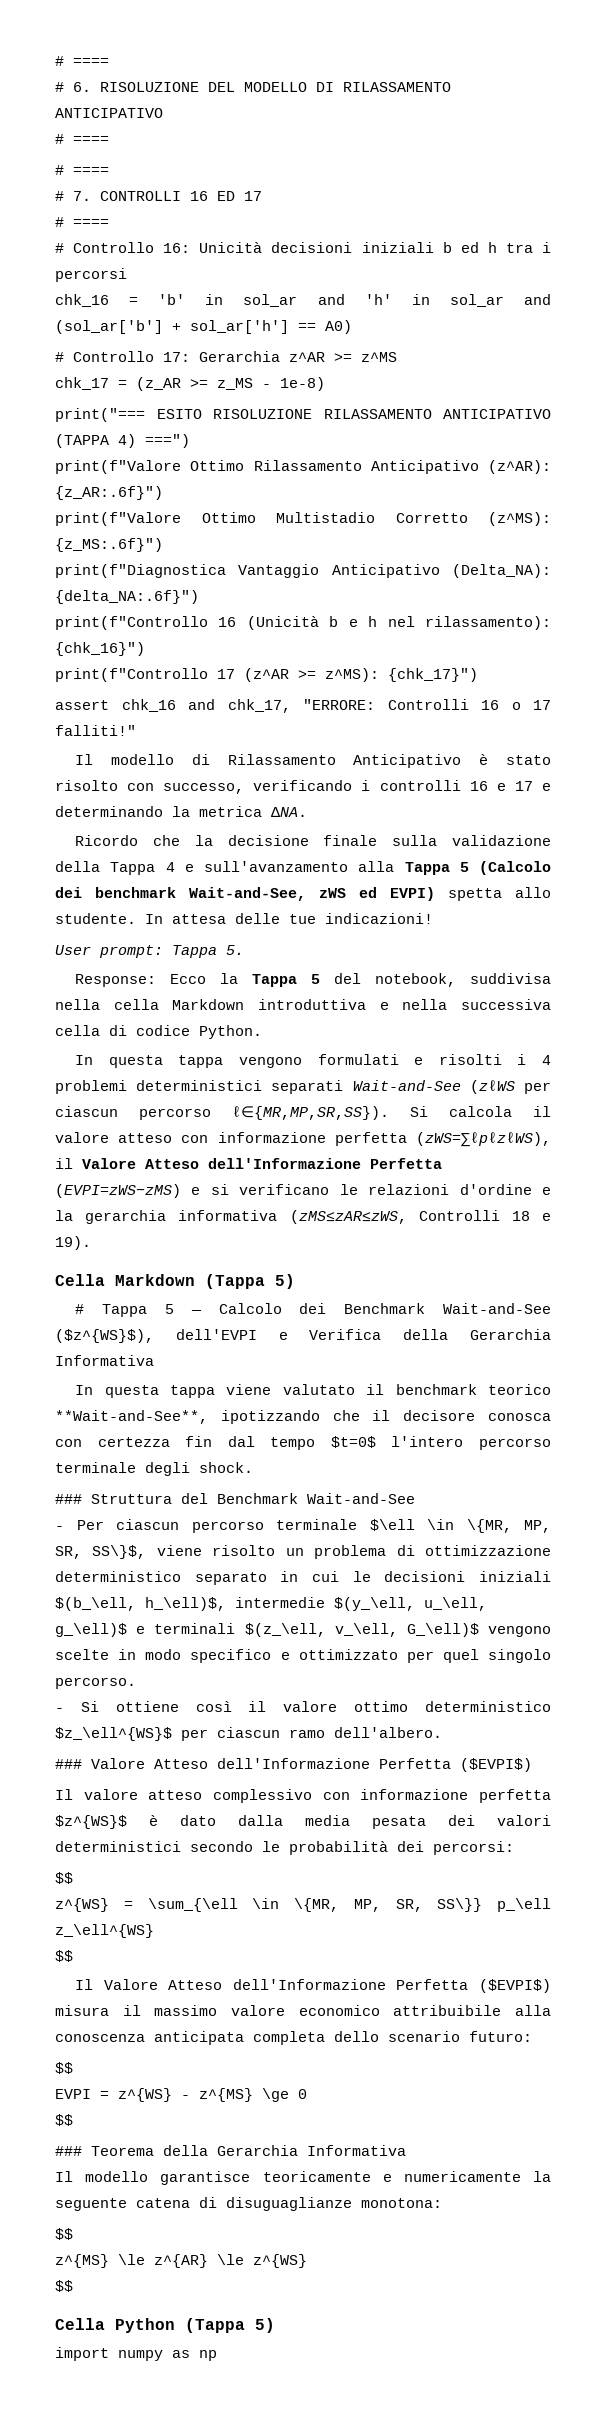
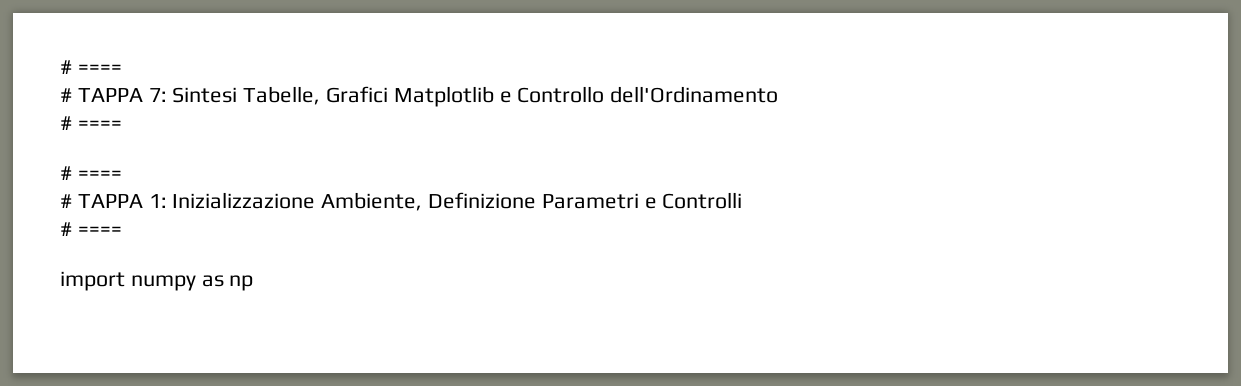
[55,56,109,66] [55,82,451,92] [55,108,163,118] # ==== // # 6. RISOLUZIONE DEL MODELLO DI RILASSAMENTO ANTICIPATIVO -> [60,60,122,74] [60,86,779,107] # ==== // # TAPPA 7: Sintesi Tabelle, Grafici Matplotlib e Controllo dell'Ordinamento
[73,191,262,201] [55,217,109,227] [55,242,552,253] [55,268,127,282] [55,294,551,307] [55,320,352,334] [55,351,397,362] [55,377,325,391] [55,408,551,422] [55,434,190,448] [55,460,551,474] [55,486,163,500] [55,512,551,526] [55,538,163,552] [55,564,551,578] [55,590,199,604] [55,616,551,630] [55,642,145,656] [55,668,478,682] [55,699,551,713] [55,725,136,736] [75,754,551,768] [55,780,551,794] [55,806,307,817] [75,835,551,846] [55,861,551,875] [55,887,551,901] [55,913,433,924] [55,945,244,958] [75,973,551,987] [55,999,551,1010] [55,1025,262,1039] [75,1054,552,1068] [55,1080,551,1094] [55,1106,551,1120] [55,1132,551,1147] [55,1158,442,1169] [55,1184,551,1198] [55,1210,551,1224] [55,1236,91,1250] [55,1274,295,1289] [75,1303,551,1317] [55,1329,551,1343] [55,1355,154,1366] [75,1384,551,1398] [55,1410,551,1424] [55,1436,551,1450] [55,1462,253,1476] [55,1493,415,1504] [55,1519,551,1533] [55,1545,551,1559] [55,1571,551,1585] [55,1597,487,1611] [55,1623,551,1637] [55,1649,551,1663] [55,1677,136,1689] [55,1701,551,1712] [55,1727,442,1741] [55,1758,532,1772] [55,1789,551,1803] [55,1815,551,1829] [55,1841,514,1855] [55,1872,73,1884] [55,1898,551,1912] [55,1924,154,1938] [55,1950,73,1962] [75,1979,551,1993] [55,2005,551,2016] [55,2031,532,2045] [55,2062,73,2074] [55,2088,307,2102] [55,2114,73,2126] [55,2145,406,2156] [55,2171,551,2185] [55,2197,442,2211] [55,2228,73,2240] [55,2254,307,2268] [55,2280,73,2292] [55,2318,275,2333] 7. CONTROLLI 16 ED 17 // # ==== // # Controllo 16: Unicità decisioni iniziali b ed h tra i percorsi // chk_16 = 'b' in sol_ar and 'h' in sol_ar and (sol_ar['b'] + sol_ar['h'] == A0) // # Controllo 17: Gerarchia z^AR >= z^MS // chk_17 = (z_AR >= z_MS - 1e-8) // print("=== ESITO RISOLUZIONE RILASSAMENTO ANTICIPATIVO (TAPPA 4) ===") // print(f"Valore Ottimo Rilassamento Anticipativo (z^AR): {z_AR:.6f}") // print(f"Valore Ottimo Multistadio Corretto (z^MS): {z_MS:.6f}") // print(f"Diagnostica Vantaggio Anticipativo (Delta_NA): {delta_NA:.6f}") // print(f"Controllo 16 (Unicità b e h nel rilassamento): {chk_16}") // print(f"Controllo 17 (z^AR >= z^MS): {chk_17}") // assert chk_16 and chk_17, "ERRORE: Controlli 16 o 17 falliti!" // Il modello di Rilassamento Anticipativo è stato risolto con successo, verificando i controlli 16 e 17 e determinando la metrica ΔNA. // Ricordo che la decisione finale sulla validazione della Tappa 4 e sull'avanzamento alla Tappa 5 (Calcolo dei benchmark Wait-and-See, zWS ed EVPI) spetta allo studente. In attesa delle tue indicazioni! // User prompt: Tappa 5. // Response: Ecco la Tappa 5 del notebook, suddivisa nella cella Markdown introduttiva e nella successiva cella di codice Python. // In questa tappa vengono formulati e risolti i 4 problemi deterministici separati Wait-and-See (zℓWS per ciascun percorso ℓ∈{MR,MP,SR,SS}). Si calcola il valore atteso con informazione perfetta (zWS=∑ℓpℓzℓWS), il Valore Atteso dell'Informazione Perfetta (EVPI=zWS−zMS) e si verificano le relazioni d'ordine e la gerarchia informativa (zMS≤zAR≤zWS, Controlli 18 e 19). // Cella Markdown (Tappa 5) // # Tappa 5 — Calcolo dei Benchmark Wait-and-See ($z^{WS}$), dell'EVPI e Verifica della Gerarchia Informativa // In questa tappa viene valutato il benchmark teorico **Wait-and-See**, ipotizzando che il decisore conosca con certezza fin dal tempo $t=0$ l'intero percorso terminale degli shock. // ### Struttura del Benchmark Wait-and-See // - Per ciascun percorso terminale $\ell \in \{MR, MP, SR, SS\}$, viene risolto un problema di ottimizzazione deterministico separato in cui le decisioni iniziali $(b_\ell, h_\ell)$, intermedie $(y_\ell, u_\ell, g_\ell)$ e terminali $(z_\ell, v_\ell, G_\ell)$ vengono scelte in modo specifico e ottimizzato per quel singolo percorso. // - Si ottiene così il valore ottimo deterministico $z_\ell^{WS}$ per ciascun ramo dell'albero. // ### Valore Atteso dell'Informazione Perfetta ($EVPI$) // Il valore atteso complessivo con informazione perfetta $z^{WS}$ è dato dalla media pesata dei valori deterministici secondo le probabilità dei percorsi: // $$ // z^{WS} = \sum_{\ell \in \{MR, MP, SR, SS\}} p_\ell z_\ell^{WS} // $$ // Il Valore Atteso dell'Informazione Perfetta ($EVPI$) misura il massimo valore economico attribuibile alla conoscenza anticipata completa dello scenario futuro: // $$ // EVPI = z^{WS} - z^{MS} \ge 0 // $$ // ### Teorema della Gerarchia Informativa // Il modello garantisce teoricamente e numericamente la seguente catena di disuguaglianze monotona: // $$ // z^{MS} \le z^{AR} \le z^{WS} // $$ // Cella Python (Tappa 5) -> [77,192,743,211] [60,222,122,236] TAPPA 1: Inizializzazione Ambiente, Definizione Parametri e Controlli // # ====

